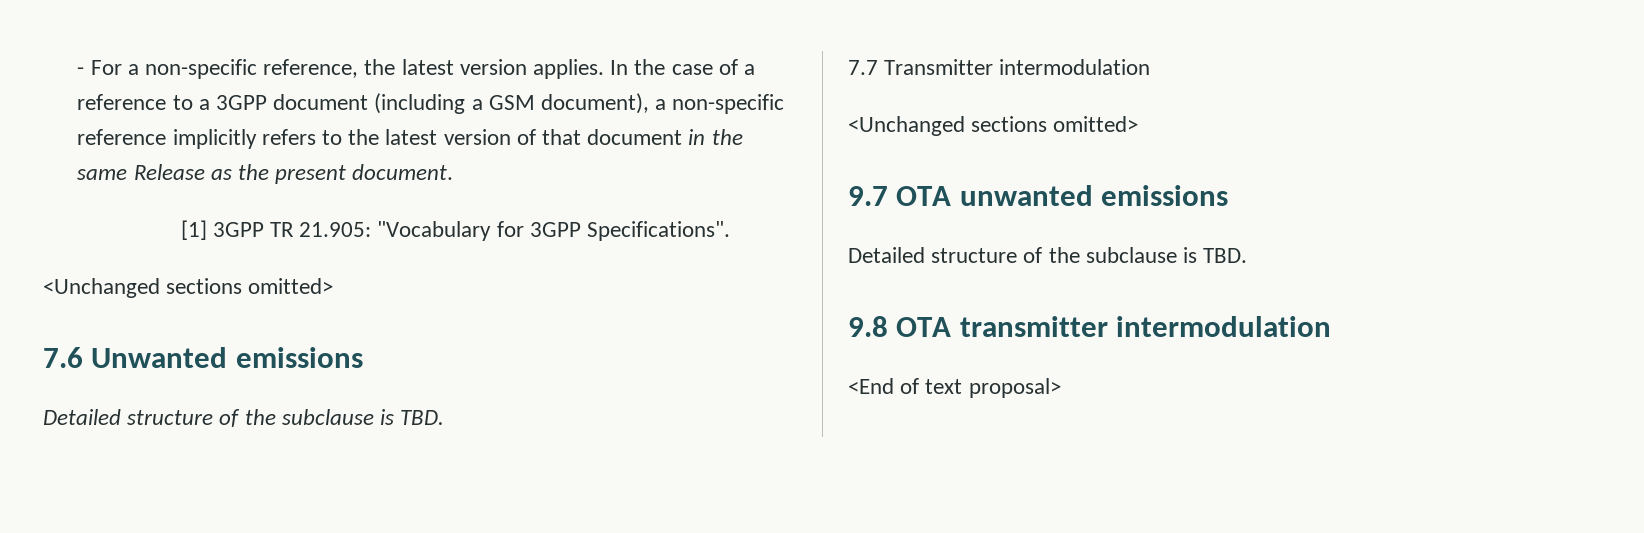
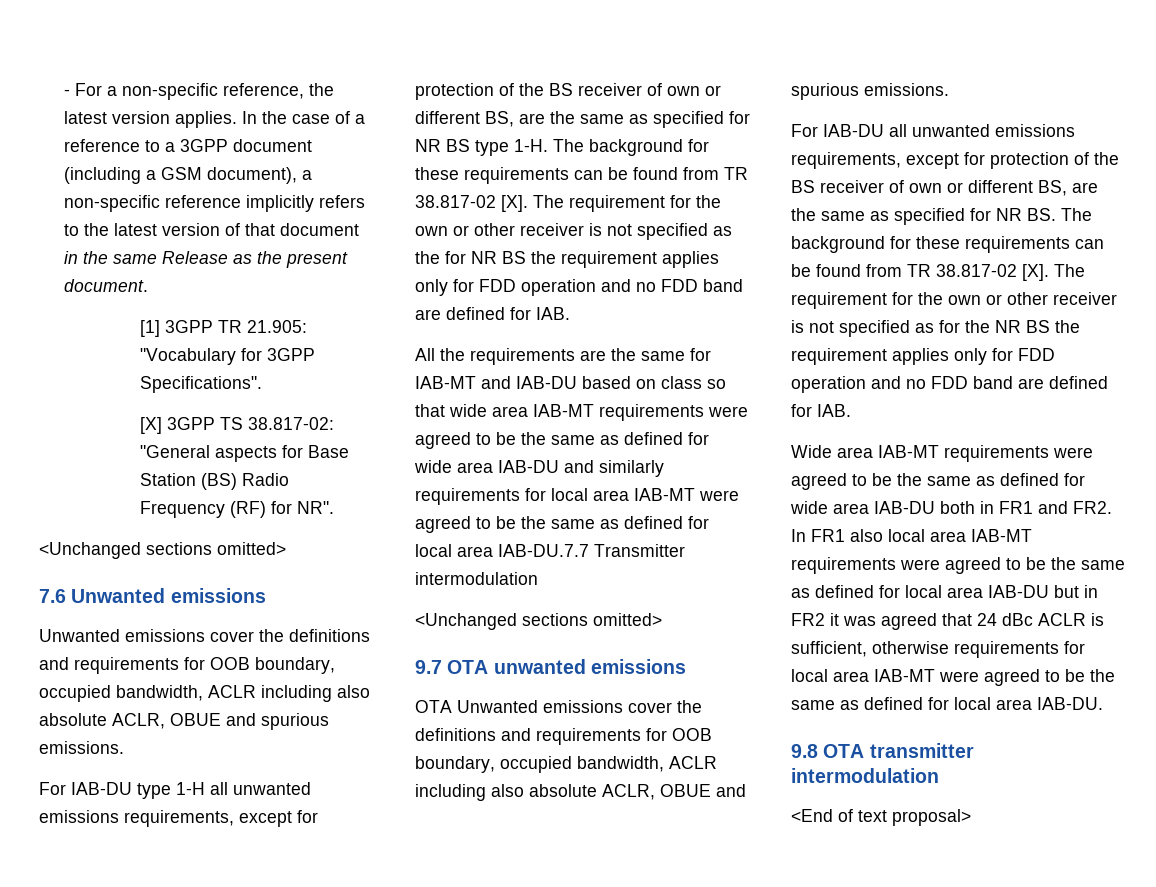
(731, 231) none -> [139,417,334,434] [139,445,349,462] [139,473,289,490] [139,501,334,518] // [X] 3GPP TS 38.817-02: "General aspects for Base Station (BS) Radio Frequency (RF) for NR".
[43,409,445,427] [848,60,878,75] Detailed structure of the subclause is TBD. // 7.7 -> [39,629,370,642] [39,657,335,674] [39,685,370,702] [39,713,329,730] [39,741,124,754] [39,782,311,799] [39,810,318,827] [415,83,721,100] [415,111,750,128] [415,139,709,156] [415,167,748,184] [415,195,721,212] [415,223,732,240] [415,251,719,268] [415,279,743,296] [415,307,570,320] [415,348,711,365] [415,376,726,389] [415,404,748,421] [415,432,709,449] [414,460,664,477] [415,488,739,505] [415,516,709,533] [415,544,589,557] Unwanted emissions cover the definitions and requirements for OOB boundary, occupied bandwidth, ACLR including also absolute ACLR, OBUE and spurious emissions. // For IAB-DU type 1-H all unwanted emissions requirements, except for protection of the BS receiver of own or different BS, are the same as specified for NR BS type 1-H. The background for these requirements can be found from TR 38.817-02 [X]. The requirement for the own or other receiver is not specified as the for NR BS the requirement applies only for FDD operation and no FDD band are defined for IAB. // All the requirements are the same for IAB-MT and IAB-DU based on class so that wide area IAB-MT requirements were agreed to be the same as defined for wide area IAB-DU and similarly requirements for local area IAB-MT were agreed to be the same as defined for local area IAB-DU.7.7
[848,247,1248,263] Detailed structure of the subclause is TBD. -> [415,700,702,713] [415,728,712,745] [415,756,717,773] [415,784,746,801] [791,83,949,100] [791,124,1075,137] [791,152,1119,169] [791,180,1098,196] [791,208,1092,225] [791,236,1104,253] [791,264,1085,281] [791,292,1117,309] [791,320,1080,337] [791,348,1055,365] [791,376,1108,393] [791,404,851,417] [791,445,1093,462] [791,473,1085,490] [790,501,1112,514] [791,529,1032,542] [791,557,1125,574] [791,585,1098,598] [791,613,1104,630] [791,641,1085,658] [791,669,1115,686] [791,697,1103,710] OTA Unwanted emissions cover the definitions and requirements for OOB boundary, occupied bandwidth, ACLR including also absolute ACLR, OBUE and spurious emissions. // For IAB-DU all unwanted emissions requirements, except for protection of the BS receiver of own or different BS, are the same as specified for NR BS. The background for these requirements can be found from TR 38.817-02 [X]. The requirement for the own or other receiver is not specified as for the NR BS the requirement applies only for FDD operation and no FDD band are defined for IAB. // Wide area IAB-MT requirements were agreed to be the same as defined for wide area IAB-DU both in FR1 and FR2. In FR1 also local area IAB-MT requirements were agreed to be the same as defined for local area IAB-DU but in FR2 it was agreed that 24 dBc ACLR is sufficient, otherwise requirements for local area IAB-MT were agreed to be the same as defined for local area IAB-DU.

